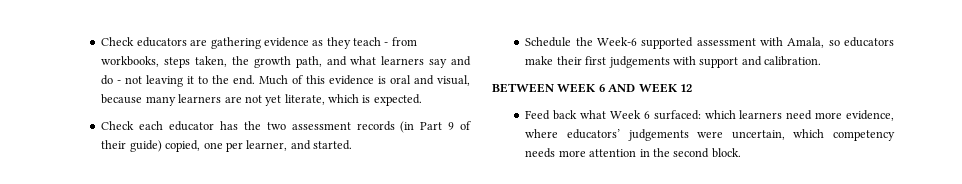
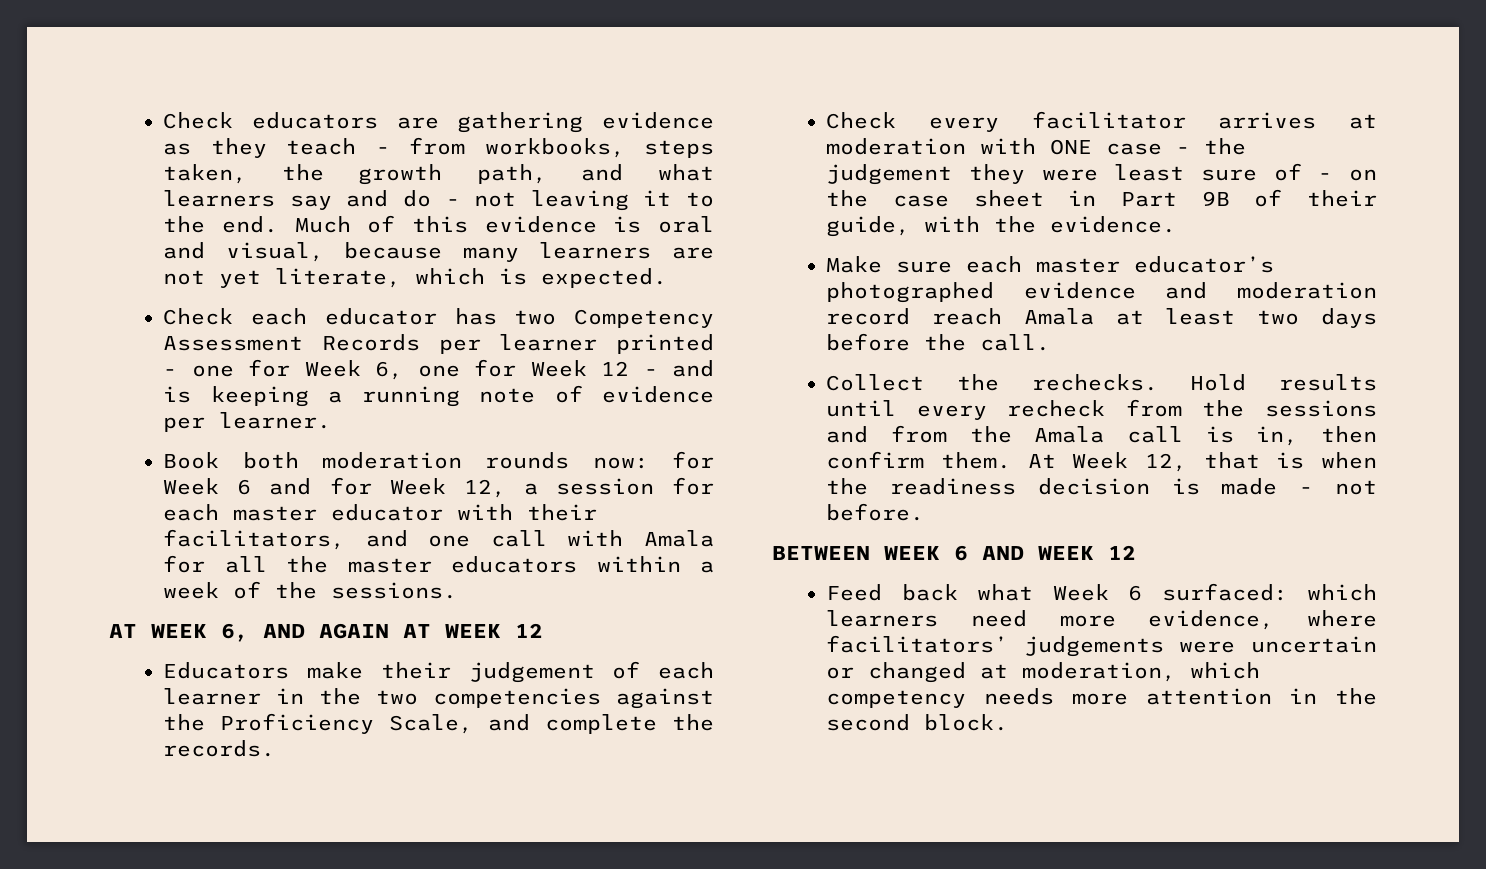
[243,121,472,133] [101,140,353,152] [525,37,894,49] [525,56,822,68] the two assessment records (in Part 9 of their guide) copied, one per learner, and started. // Schedule the Week-6 supported assessment with Amala, so educators make their first judgements with support and calibration. -> [514,309,714,328] [163,334,714,354] [163,359,714,380] [163,385,714,407] [163,412,332,432] [163,451,714,469] [163,477,714,498] [163,504,598,521] [163,529,714,550] [163,555,714,573] [163,581,458,599] [109,623,543,642] [163,661,714,683] [163,688,714,709] [163,713,714,734] [163,740,276,757] [826,111,1377,132] [826,138,1247,155] [826,163,1377,185] [826,189,1377,207] [826,216,1177,237] [826,256,1275,273] [826,282,1377,303] [826,308,1377,328] [826,333,1051,351] [826,374,1377,391] [826,399,1377,420] [826,425,1377,446] [826,451,1377,472] [826,478,1377,495] [826,503,925,521] two Competency Assessment Records per learner printed - one for Week 6, one for Week 12 - and is keeping a running note of evidence per learner. // Book both moderation rounds now: for Week 6 and for Week 12, a session for each master educator with their facilitators, and one call with Amala for all the master educators within a week of the sessions. // AT WEEK 6, AND AGAIN AT WEEK 12 // Educators make their judgement of each learner in the two competencies against the Proficiency Scale, and complete the records. // Check every facilitator arrives at moderation with ONE case - the judgement they were least sure of - on the case sheet in Part 9B of their guide, with the evidence. // Make sure each master educator’s photographed evidence and moderation record reach Amala at least two days before the call. // Collect the rechecks. Hold results until every recheck from the sessions and from the Amala call is in, then confirm them. At Week 12, that is when the readiness decision is made - not before.
[567,129,621,139] educators’ -> [826,635,1009,653] facilitators’
[731,130,785,140] uncertain, -> [1251,636,1377,653] [826,662,1177,683] uncertain or changed at moderation,

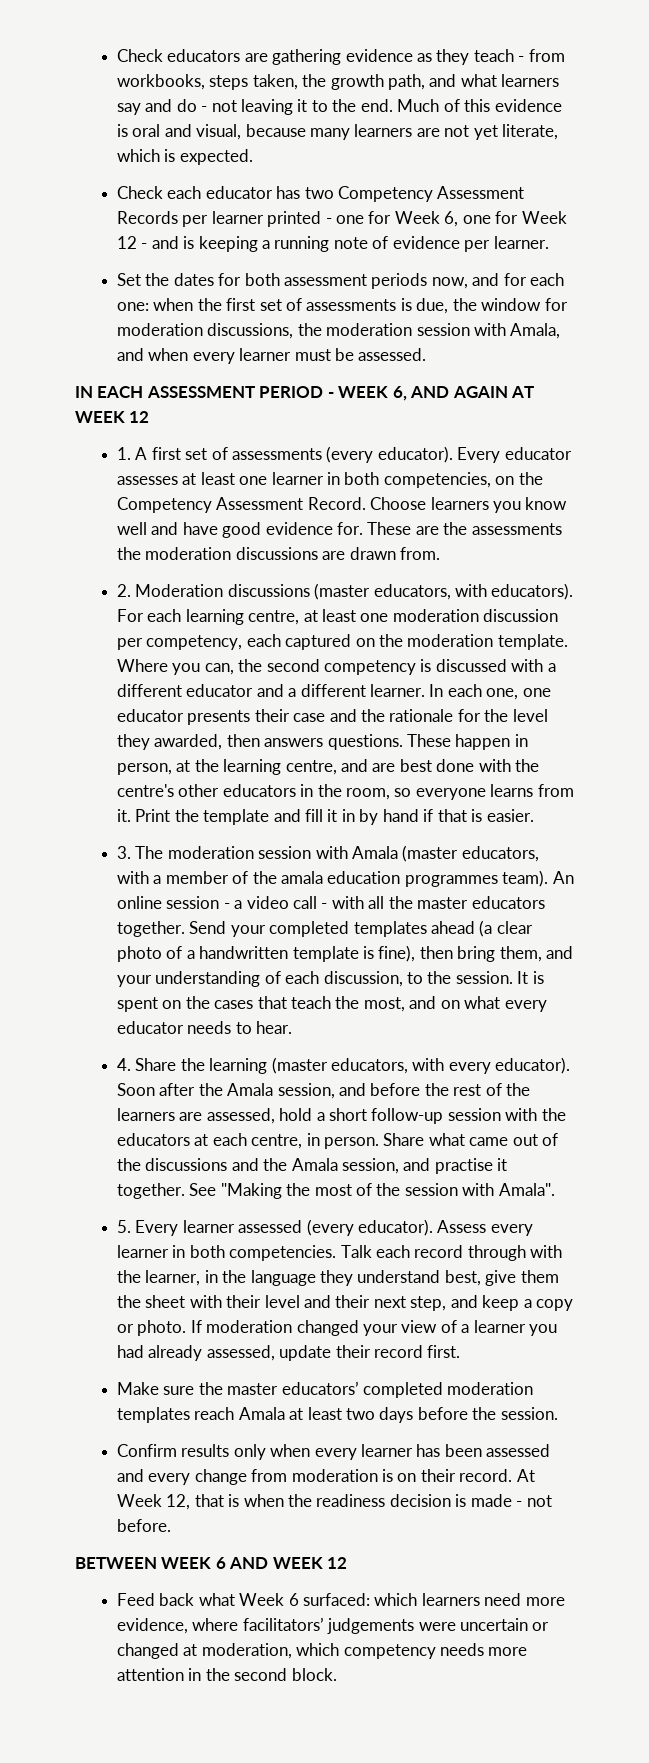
[163,451,714,469] [163,477,714,498] [163,504,598,521] [163,529,714,550] [163,555,714,573] [163,581,458,599] [109,624,137,638] Book both moderation rounds now: for Week 6 and for Week 12, a session for each master educator with their facilitators, and one call with Amala for all the master educators within a week of the sessions. // AT -> [116,273,565,289] [116,298,568,314] [116,323,561,339] [116,348,427,364] [75,386,334,398] Set the dates for both assessment periods now, and for each one: when the first set of assessments is due, the window for moderation discussions, the moderation session with Amala, and when every learner must be assessed. // IN EACH ASSESSMENT PERIOD -
[163,661,714,683] [163,688,714,709] [163,713,714,734] [163,740,276,757] [826,111,1377,132] [826,138,1247,155] [826,163,1377,185] [826,189,1377,207] [826,216,1177,237] [826,256,1275,273] [826,282,1377,303] [826,308,911,325] Educators make their judgement of each learner in the two competencies against the Proficiency Scale, and complete the records. // Check every facilitator arrives at moderation with ONE case - the judgement they were least sure of - on the case sheet in Part 9B of their guide, with the evidence. // Make sure each master educator’s photographed evidence and moderation record -> [116,446,572,463] [116,472,543,488] [116,497,568,513] [116,522,562,538] [116,547,440,560] [116,583,574,600] [116,609,559,625] [116,634,568,650] [116,659,556,675] [116,684,551,700] [116,709,548,725] [116,734,528,750] [116,759,540,775] [116,784,574,800] [116,809,534,825] [116,845,539,862] [116,870,574,887] [116,896,545,909] [116,920,533,937] [116,945,574,962] [116,971,544,987] [116,996,547,1012] [116,1021,293,1034] [116,1057,571,1074] [116,1083,531,1099] [116,1108,566,1124] [116,1133,559,1149] [116,1158,508,1174] [116,1183,555,1199] [116,1219,533,1236] [116,1245,563,1261] [116,1270,559,1286] [116,1295,574,1311] [116,1320,558,1336] [116,1345,461,1361] [116,1381,534,1398] [116,1407,190,1423] 1. A first set of assessments (every educator). Every educator assesses at least one learner in both competencies, on the Competency Assessment Record. Choose learners you know well and have good evidence for. These are the assessments the moderation discussions are drawn from. // 2. Moderation discussions (master educators, with educators). For each learning centre, at least one moderation discussion per competency, each captured on the moderation template. Where you can, the second competency is discussed with a different educator and a different learner. In each one, one educator presents their case and the rationale for the level they awarded, then answers questions. These happen in person, at the learning centre, and are best done with the centre's other educators in the room, so everyone learns from it. Print the template and fill it in by hand if that is easier. // 3. The moderation session with Amala (master educators, with a member of the amala education programmes team). An online session - a video call - with all the master educators together. Send your completed templates ahead (a clear photo of a handwritten template is fine), then bring them, and your understanding of each discussion, to the session. It is spent on the cases that teach the most, and on what every educator needs to hear. // 4. Share the learning (master educators, with every educator). Soon after the Amala session, and before the rest of the learners are assessed, hold a short follow-up session with the educators at each centre, in person. Share what came out of the discussions and the Amala session, and practise it together. See "Making the most of the session with Amala". // 5. Every learner assessed (every educator). Assess every learner in both competencies. Talk each record through with the learner, in the language they understand best, give them the sheet with their level and their next step, and keep a copy or photo. If moderation changed your view of a learner you had already assessed, update their record first. // Make sure the master educators’ completed moderation templates
[980,334,1051,351] [826,374,1377,391] [826,399,1377,420] [826,425,1377,446] [826,451,1011,469] call. // Collect the rechecks. Hold results until every recheck from the sessions and from the Amala call is in, then confirm them. -> [500,1407,558,1420] [116,1444,551,1460] [116,1469,513,1485] session. // Confirm results only when every learner has been assessed and every change from moderation is on their record.

